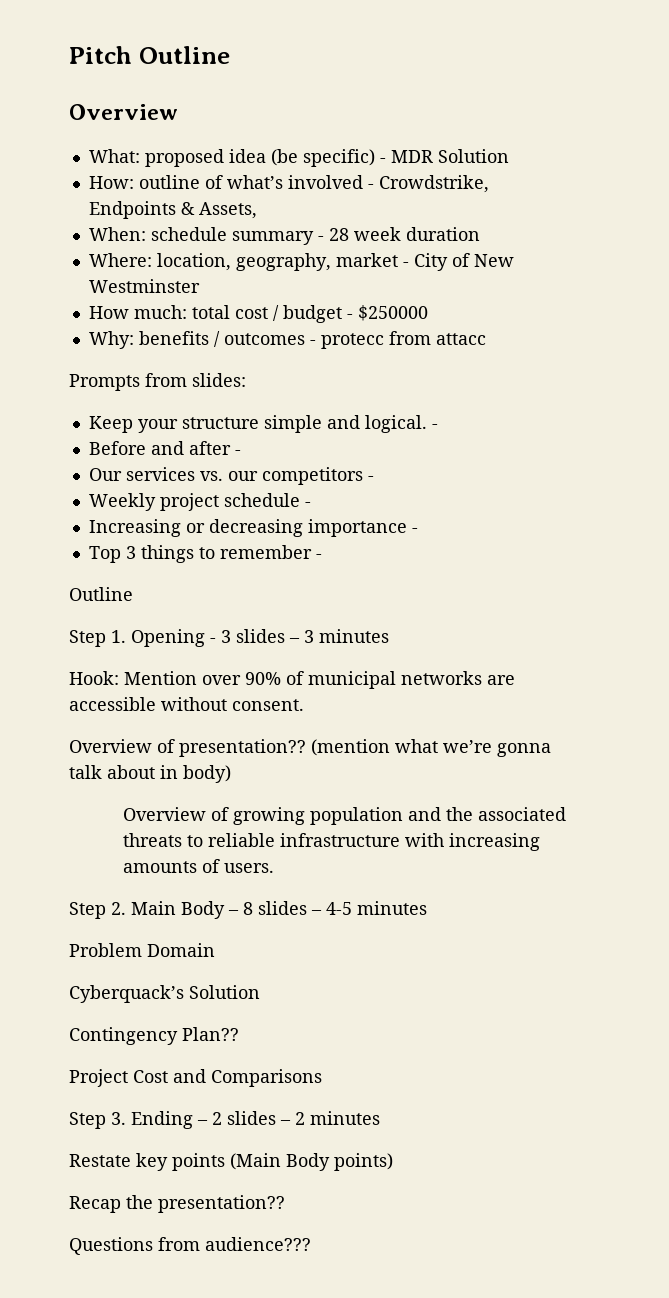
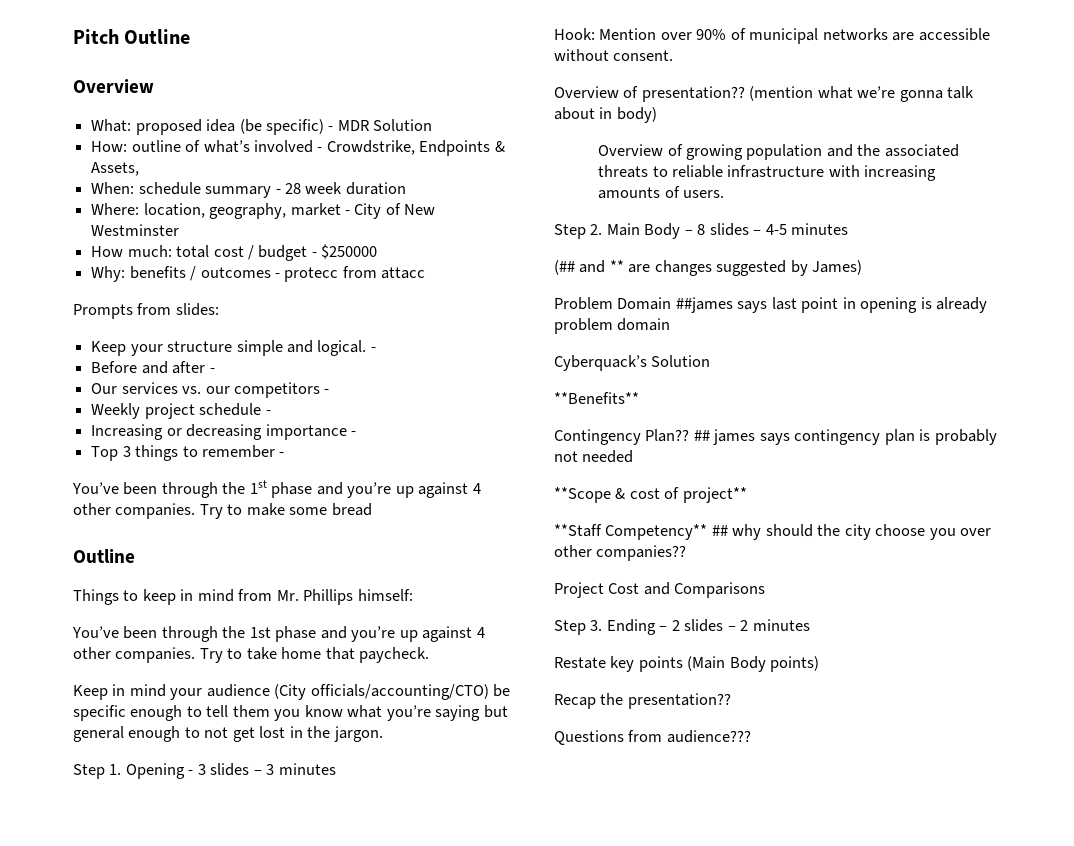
[69,587,133,601] Outline -> [72,480,481,498] [73,503,372,519] [73,549,135,563] [73,589,413,605] [72,626,485,642] [73,647,430,663] [73,684,511,700] [73,705,508,721] [73,726,383,742] You’ve been through the 1st phase and you’re up against 4 other companies. Try to make some bread // Outline // Things to keep in mind from Mr. Phillips himself: // You’ve been through the 1st phase and you’re up against 4 other companies. Try to take home that paycheck. // Keep in mind your audience (City officials/accounting/CTO) be specific enough to tell them you know what you’re saying but general enough to not get lost in the jargon.
[69,943,215,957] Problem Domain -> [554,260,863,276] [554,297,988,313] [554,318,671,334] (## and ** are changes suggested by James) // Problem Domain ##james says last point in opening is already problem domain
(260, 992) none -> [554,392,639,404] // **Benefits**
(239, 1034) none -> [693,429,997,445] [554,450,634,463] [554,487,747,503] [554,524,992,540] [554,545,687,561] ## james says contingency plan is probably not needed // **Scope & cost of project** // **Staff Competency** ## why should the city choose you over other companies??

